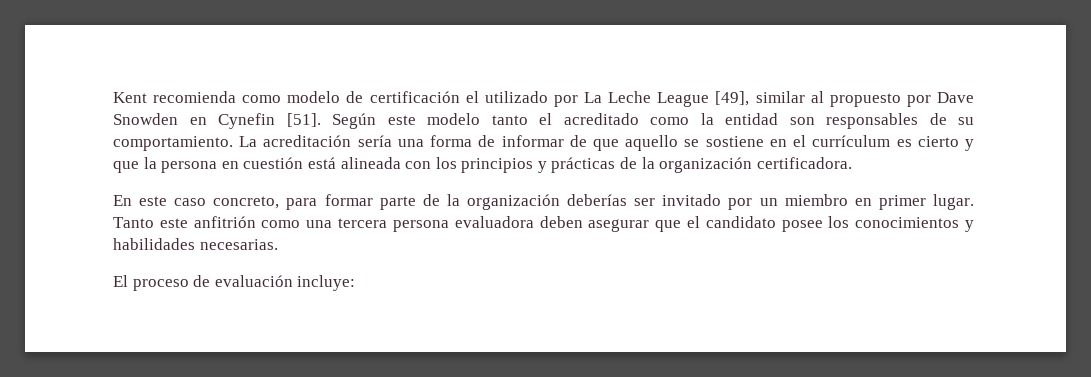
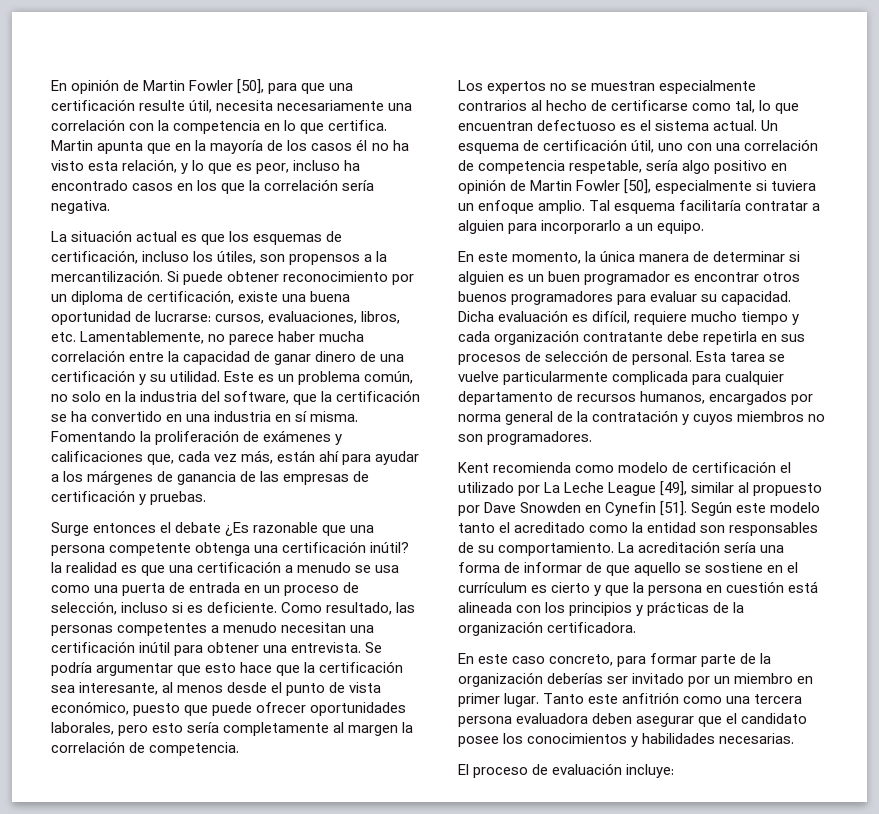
(113, 97) none -> [51,79,354,94] [51,99,413,113] [51,119,388,134] [51,139,409,154] [51,159,361,174] [51,179,375,194] [51,200,110,214] [51,230,343,245] [51,250,388,265] [51,270,415,285] [51,290,351,305] [51,311,401,325] [51,331,365,345] [51,350,405,365] [51,370,414,385] [51,390,421,405] [51,411,359,422] [51,430,343,445] [51,450,420,465] [51,470,370,485] [51,490,207,505] [51,522,375,536] [51,541,410,556] [51,561,400,576] [51,582,360,596] [51,601,416,615] [51,622,375,636] [51,641,383,656] [51,661,404,676] [51,682,382,696] [51,701,407,716] [51,722,414,736] [51,741,240,756] [458,80,757,94] [458,100,800,114] [458,120,779,131] [458,139,819,154] [458,160,788,174] [458,179,817,194] [458,200,821,214] [458,220,705,234] [458,251,801,264] [458,271,801,285] [458,291,792,305] [458,310,800,325] [458,330,806,345] [458,350,786,365] [458,371,785,385] [458,391,814,405] [458,410,826,425] [458,431,593,445] En opinión de Martin Fowler [50], para que una certificación resulte útil, necesita necesariamente una correlación con la competencia en lo que certifica. Martin apunta que en la mayoría de los casos él no ha visto esta relación, y lo que es peor, incluso ha encontrado casos en los que la correlación sería negativa. // La situación actual es que los esquemas de certificación, incluso los útiles, son propensos a la mercantilización. Si puede obtener reconocimiento por un diploma de certificación, existe una buena oportunidad de lucrarse: cursos, evaluaciones, libros, etc. Lamentablemente, no parece haber mucha correlación entre la capacidad de ganar dinero de una certificación y su utilidad. Este es un problema común, no solo en la industria del software, que la certificación se ha convertido en una industria en sí misma. Fomentando la proliferación de exámenes y calificaciones que, cada vez más, están ahí para ayudar a los márgenes de ganancia de las empresas de certificación y pruebas. // Surge entonces el debate ¿Es razonable que una persona competente obtenga una certificación inútil? la realidad es que una certificación a menudo se usa como una puerta de entrada en un proceso de selección, incluso si es deficiente. Como resultado, las personas competentes a menudo necesitan una certificación inútil para obtener una entrevista. Se podría argumentar que esto hace que la certificación sea interesante, al menos desde el punto de vista económico, puesto que puede ofrecer oportunidades laborales, pero esto sería completamente al margen la correlación de competencia. // Los expertos no se muestran especialmente contrarios al hecho de certificarse como tal, lo que encuentran defectuoso es el sistema actual. Un esquema de certificación útil, uno con una correlación de competencia respetable, sería algo positivo en opinión de Martin Fowler [50], especialmente si tuviera un enfoque amplio. Tal esquema facilitaría contratar a alguien para incorporarlo a un equipo. // En este momento, la única manera de determinar si alguien es un buen programador es encontrar otros buenos programadores para evaluar su capacidad. Dicha evaluación es difícil, requiere mucho tiempo y cada organización contratante debe repetirla en sus procesos de selección de personal. Esta tarea se vuelve particularmente complicada para cualquier departamento de recursos humanos, encargados por norma general de la contratación y cuyos miembros no son programadores. //

